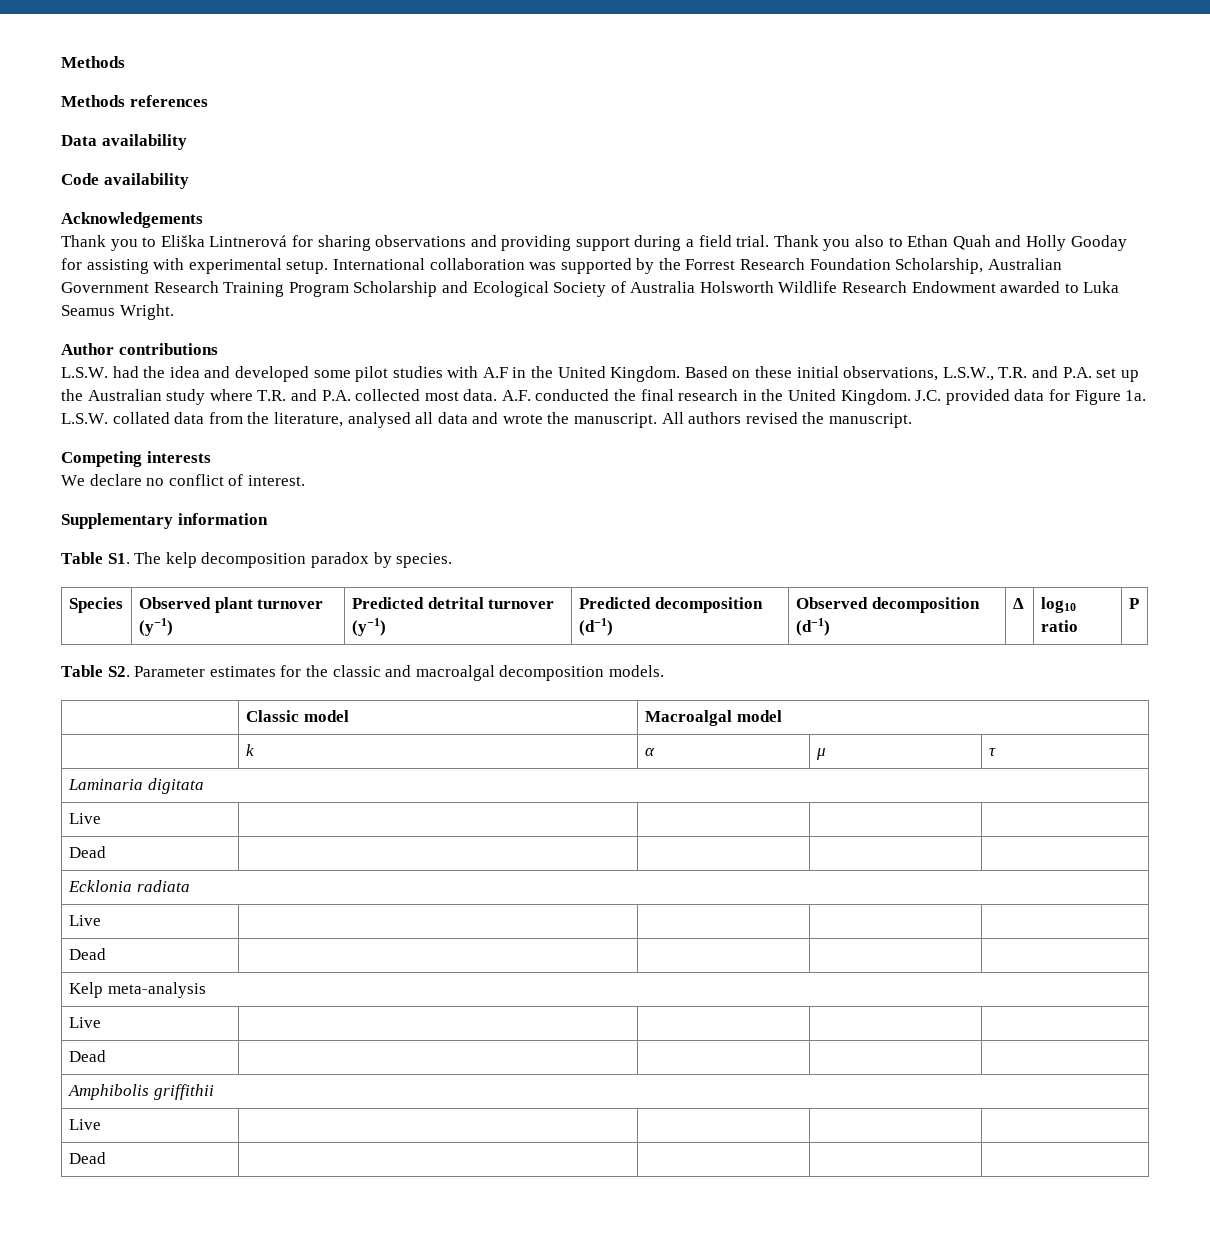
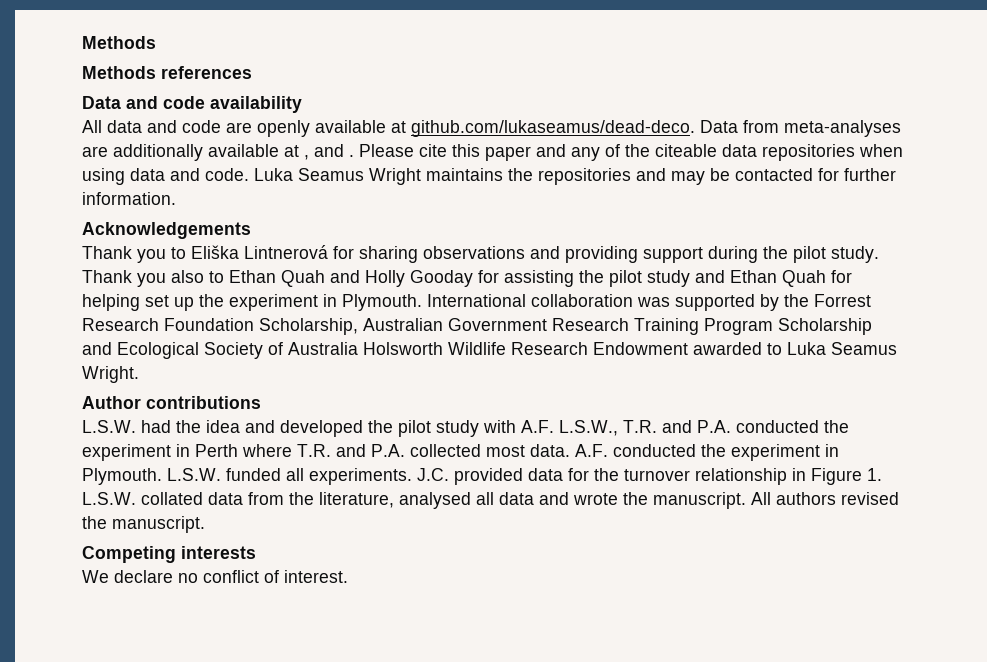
[101,134,187,150] [61,173,189,189] availability // Code availability -> [126,96,302,113] [82,120,901,137] [82,144,903,161] [82,168,896,185] [82,192,176,205] and code availability // All data and code are openly available at github.com/lukaseamus/dead-deco. Data from meta-analyses are additionally available at , and . Please cite this paper and any of the citeable data repositories when using data and code. Luka Seamus Wright maintains the repositories and may be contacted for further information.
[686,235,770,247] a field trial. -> [763,246,879,263] the pilot study.
[153,258,329,274] with experimental setup. -> [579,270,852,287] [82,294,422,311] the pilot study and Ethan Quah for helping set up the experiment in Plymouth.
[313,366,1139,382] [61,389,206,405] some pilot studies with A.F in the United Kingdom. Based on these initial observations, L.S.W., T.R. and P.A. set up the Australian study -> [368,420,849,437] [82,444,238,461] the pilot study with A.F. L.S.W., T.R. and P.A. conducted the experiment in Perth
[640,389,1147,405] final research in the United Kingdom. J.C. provided data for Figure 1a. -> [731,444,839,461] [82,468,882,485] experiment in Plymouth. L.S.W. funded all experiments. J.C. provided data for the turnover relationship in Figure 1.
[61,513,268,529] [61,552,453,568] [68,597,123,613] [138,597,324,613] [138,618,173,636] [351,597,555,609] [351,618,386,636] [578,597,763,613] [578,618,613,636] [795,597,980,613] [795,618,830,636] [1012,598,1024,609] [1040,597,1076,613] [1040,620,1078,632] [1128,598,1139,609] [61,665,664,681] [245,710,349,722] [644,710,782,726] [245,744,254,756] [644,748,655,756] [815,748,826,760] [988,748,996,756] [67,778,204,794] [68,813,101,824] [68,846,106,858] [67,880,190,892] [68,915,101,926] [68,948,106,960] [68,982,206,998] [68,1017,101,1028] [68,1050,106,1062] [67,1084,214,1100] [68,1119,101,1130] [68,1152,106,1164] // Supplementary information // Table S1. The kelp decomposition paradox by species. // Species | Observed plant turnover (y−1) | Predicted detrital turnover (y−1) | Predicted decomposition (d−1) | Observed decomposition (d−1) | Δ | log10 ratio | P // Table S2. Parameter estimates for the classic and macroalgal decomposition models. // | Classic model | Macroalgal model // | k | α | μ | τ // Laminaria digitata // Live | | | | // Dead | | | | // Ecklonia radiata // Live | | | | // Dead | | | | // Kelp meta-analysis // Live | | | | // Dead | | | | // Amphibolis griffithii // Live | | | | // Dead | | | | -> (348, 576) none

